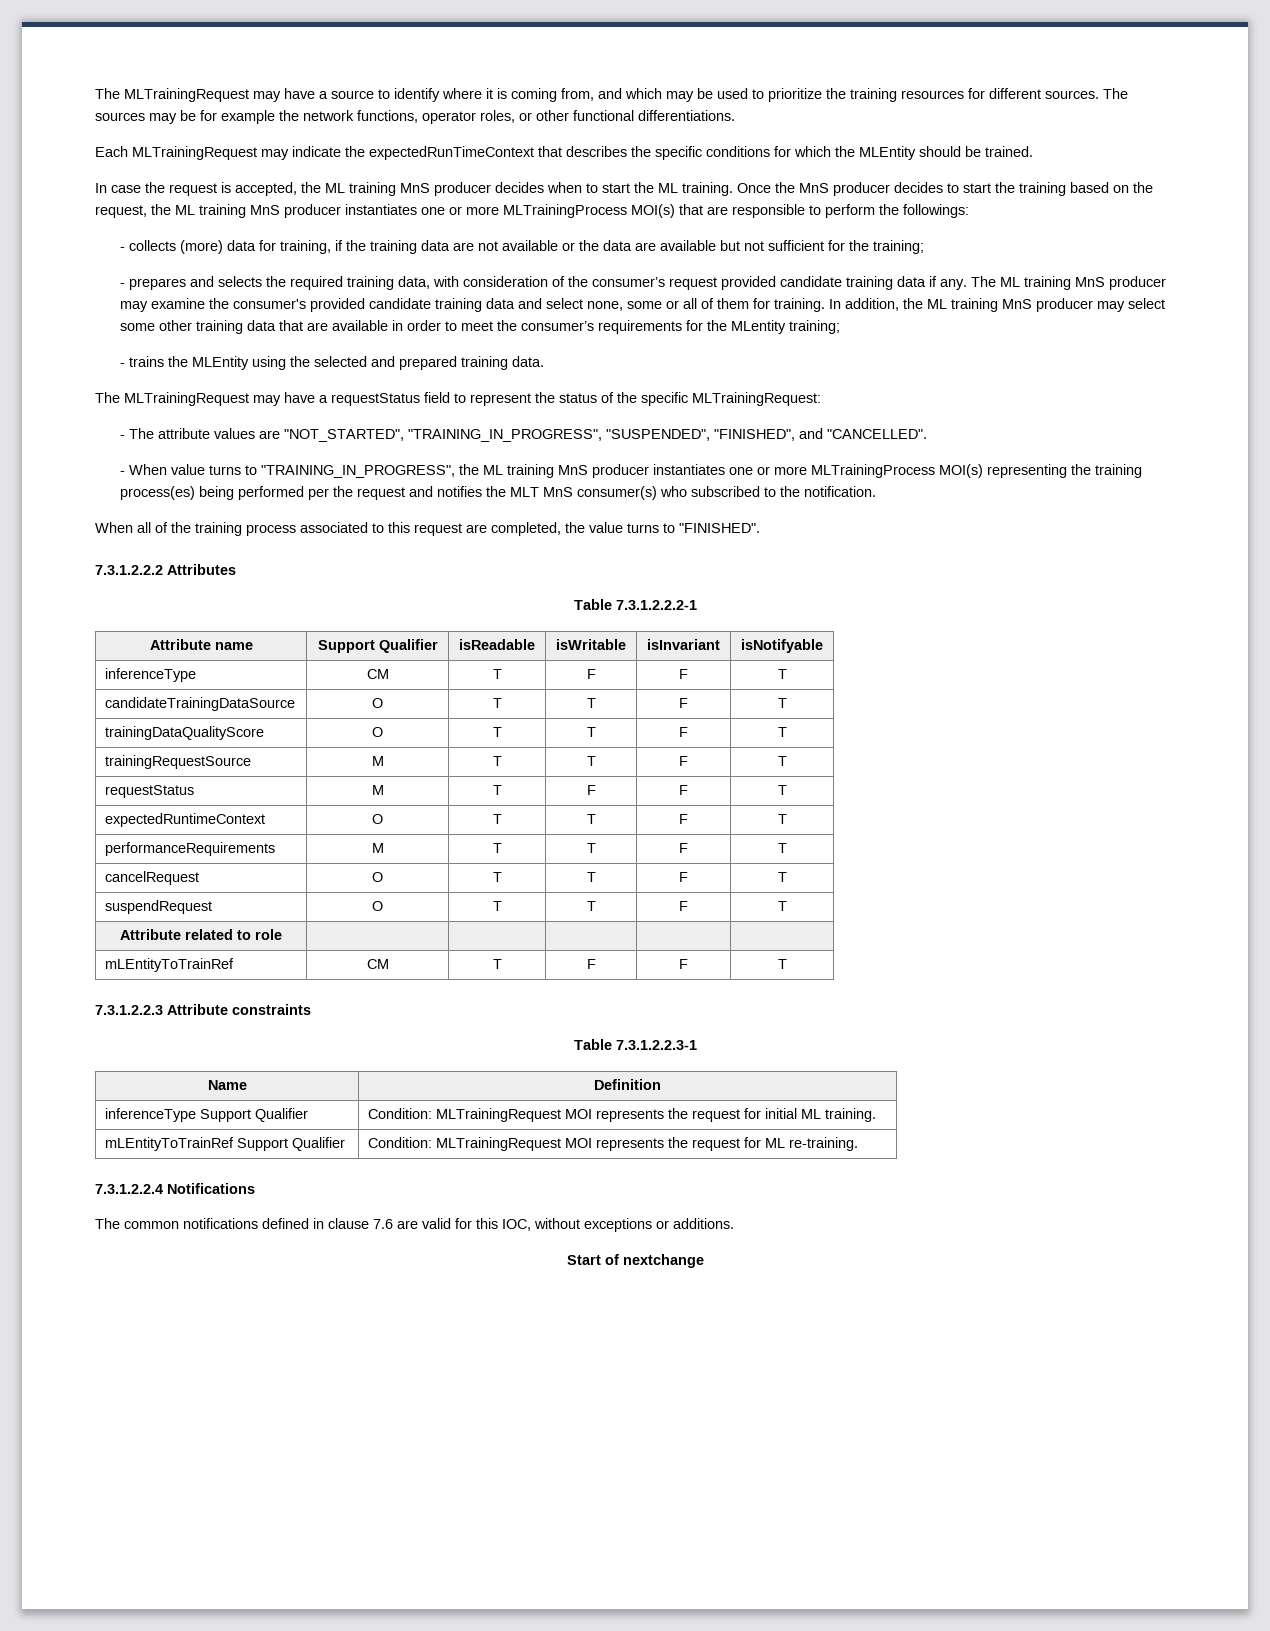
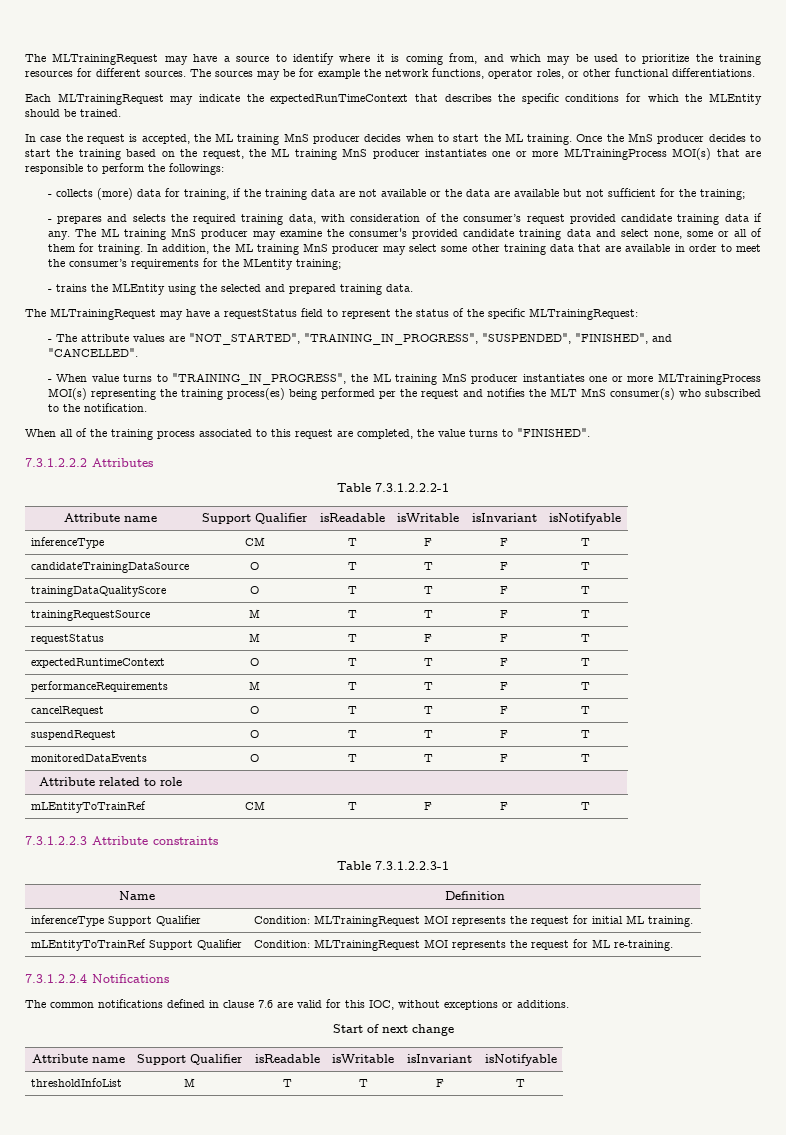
(787, 906) none -> [30,754,147,762] [250,754,259,762] [347,754,357,762] [423,754,433,762] [500,754,508,762] [580,754,590,762] // monitoredDataEvents | O | T | T | F | T
[622,1254,704,1268] nextchange -> [381,1024,454,1036] [31,1054,125,1063] [137,1054,243,1065] [254,1054,320,1063] [332,1054,394,1064] [407,1054,472,1063] [484,1054,557,1066] [30,1078,122,1087] [184,1078,195,1087] [282,1079,292,1087] [358,1079,368,1087] [435,1079,444,1087] [516,1079,525,1087] next change // Attribute name | Support Qualifier | isReadable | isWritable | isInvariant | isNotifyable // thresholdInfoList | M | T | T | F | T

